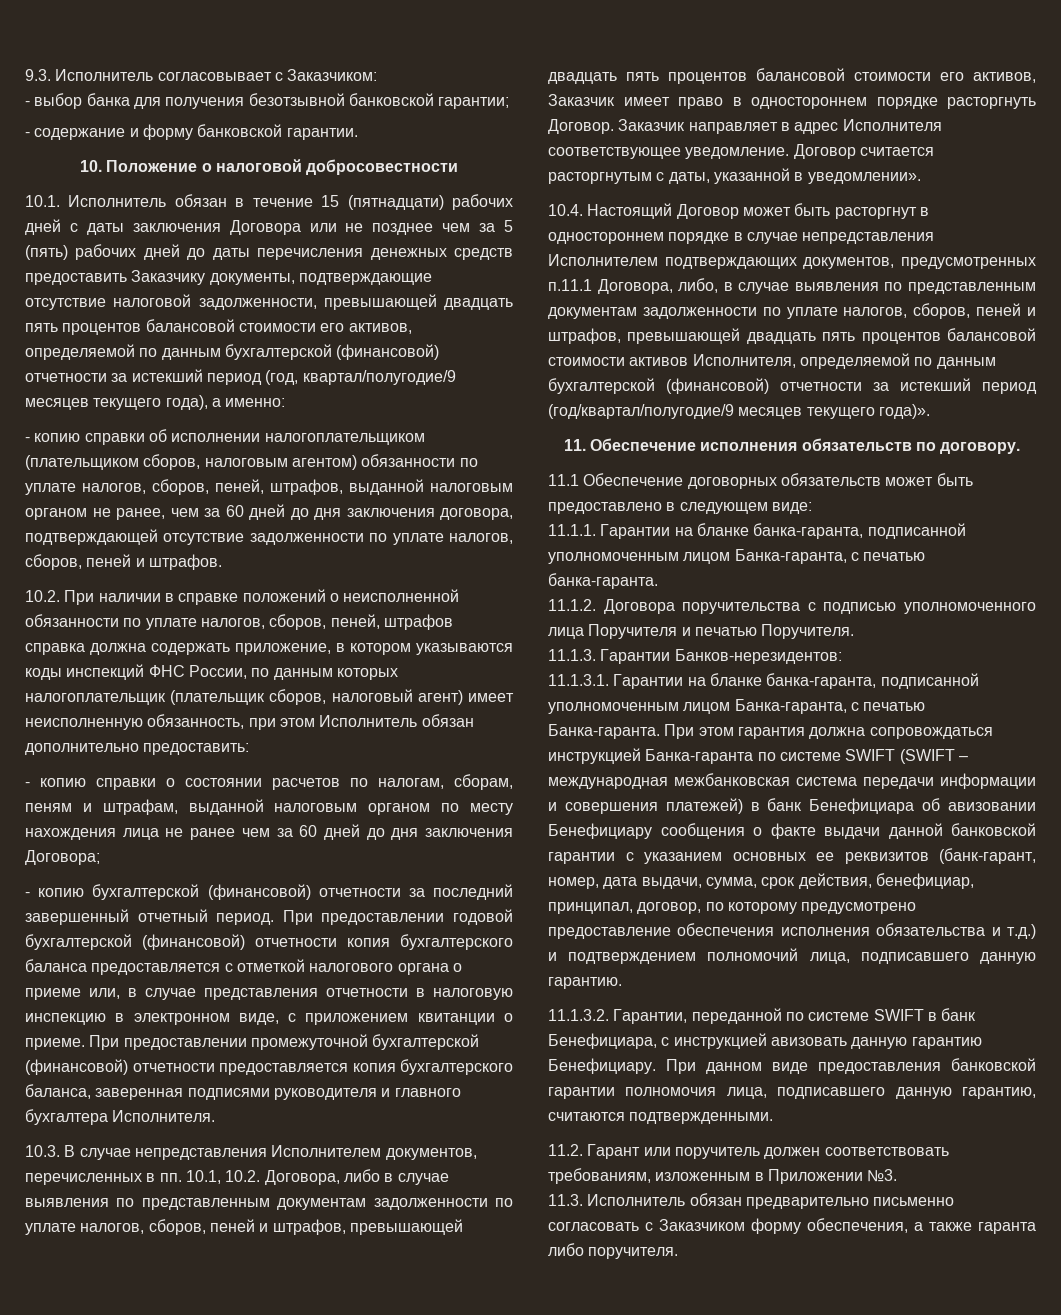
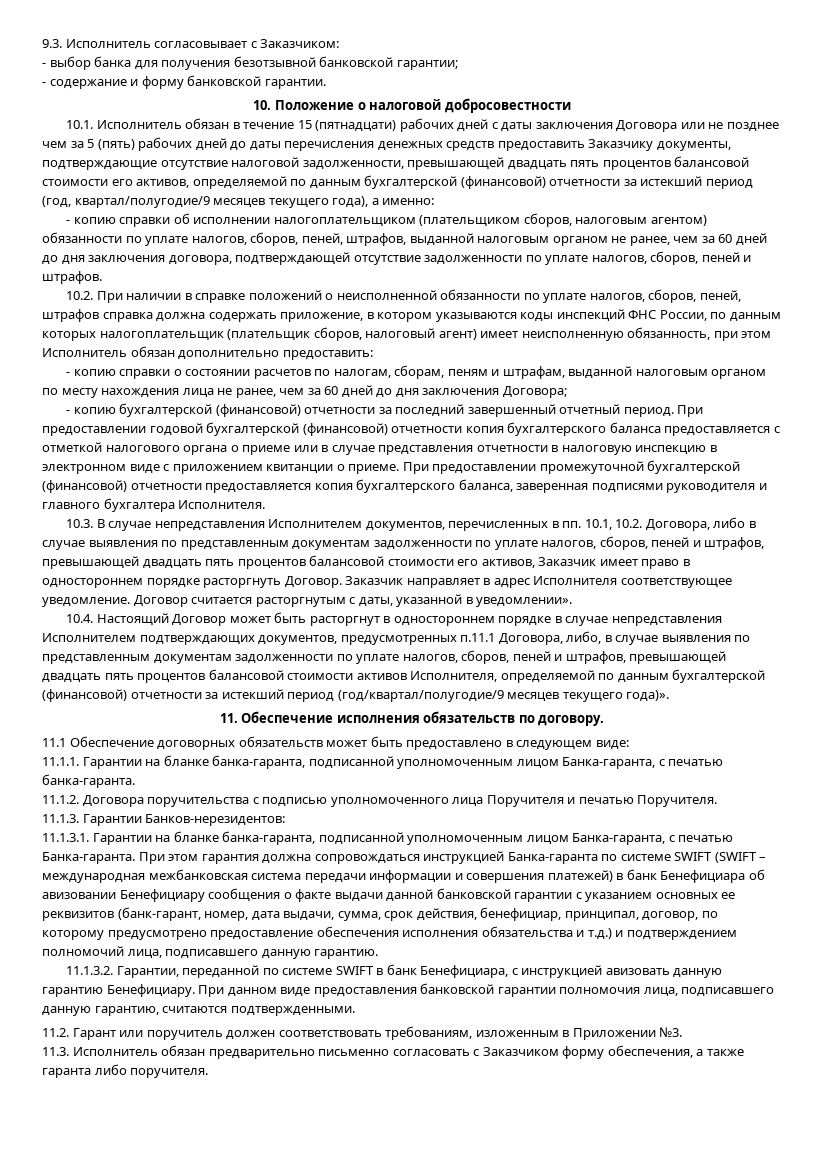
[190,828,236,840] ранее -> [235,388,276,398] ранее,
[89,988,120,999] или, -> [293,445,318,452] или
[238,1013,279,1025] виде, -> [129,464,160,474] виде

